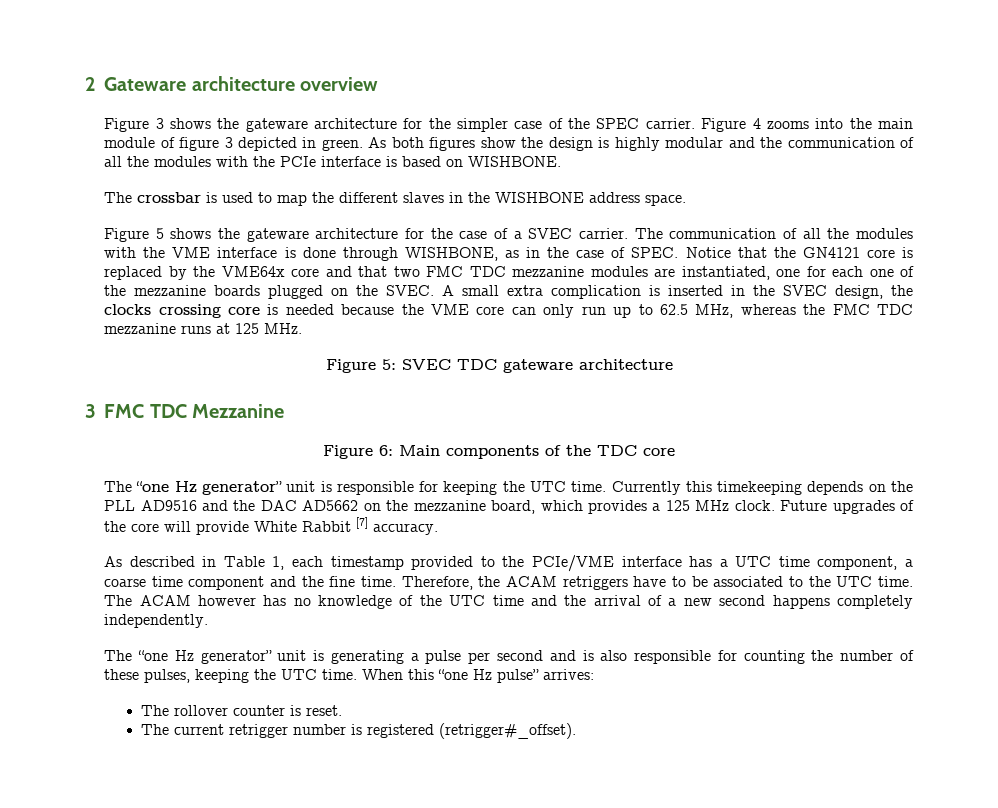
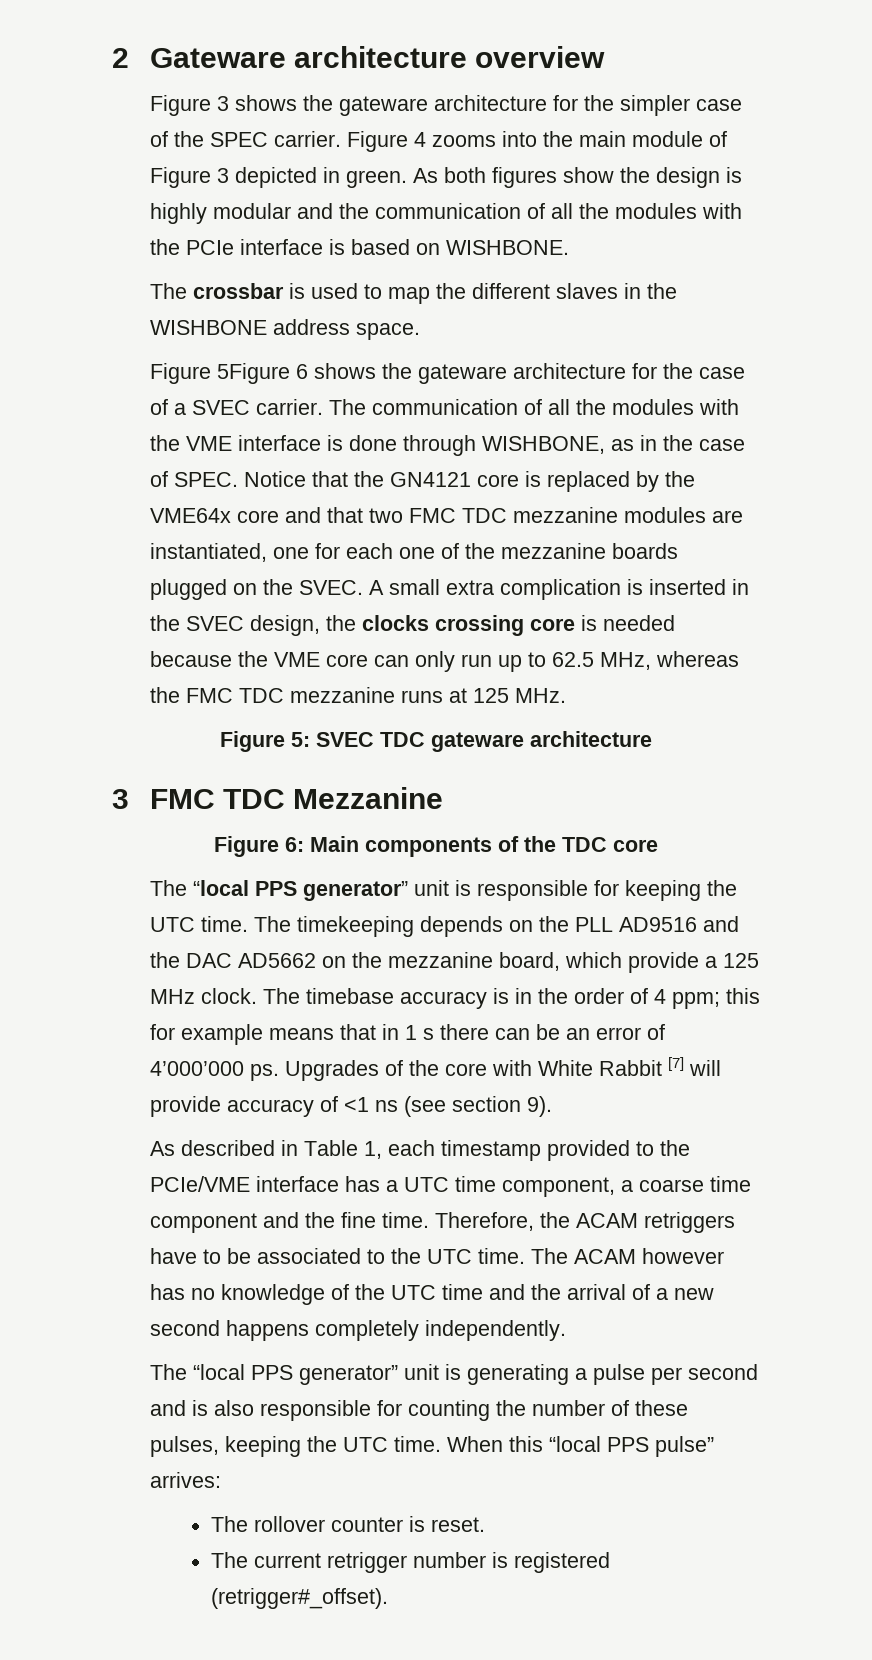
[179,137,220,151] figure -> [149,167,211,188] Figure
[155,228,164,239] 5 -> [216,363,308,384] 5Figure 6
[136,481,197,493] “one Hz -> [192,880,297,896] “local PPS
[611,481,712,495] Currently this -> [253,916,291,932] The
[587,500,647,514] provides -> [627,952,699,973] provide
[780,500,895,514] Future upgrades -> [262,988,760,1009] [149,1024,665,1045] [149,1060,379,1081] The timebase accuracy is in the order of 4 ppm; this for example means that in 1 s there can be an error of 4’000’000 ps. Upgrades
[164,521,250,535] will provide -> [491,1060,532,1076] with
[373,523,439,535] accuracy. -> [688,1060,721,1076] [149,1096,552,1117] will provide accuracy of <1 ns (see section 9).
[137,650,194,661] “one Hz -> [192,1364,293,1380] “local PPS
[438,669,493,680] “one Hz -> [548,1436,649,1452] “local PPS

